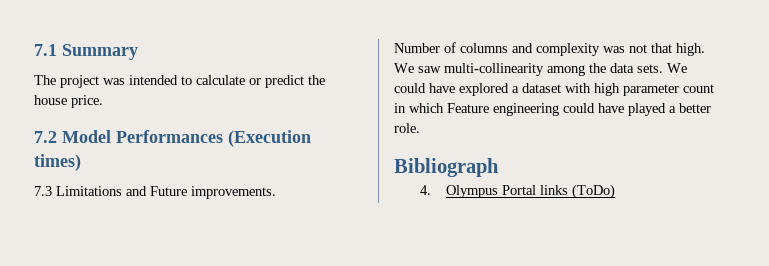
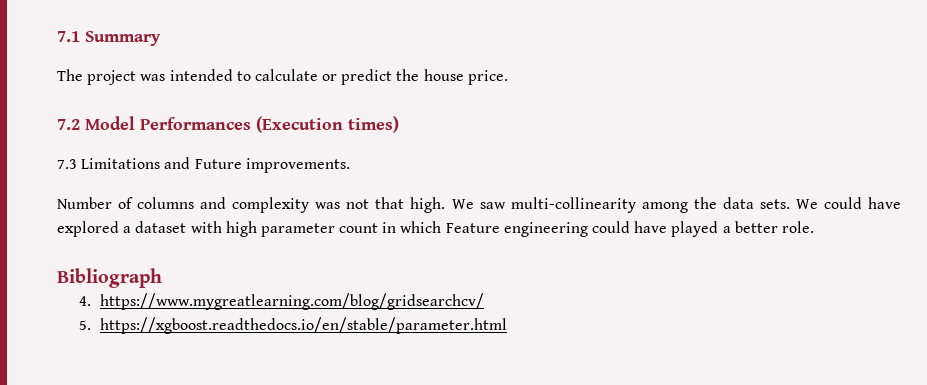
[446,184,616,199] Olympus Portal links (ToDo) -> [100,293,485,310] [78,317,508,334] https://www.mygreatlearning.com/blog/gridsearchcv/ // 5. https://xgboost.readthedocs.io/en/stable/parameter.html

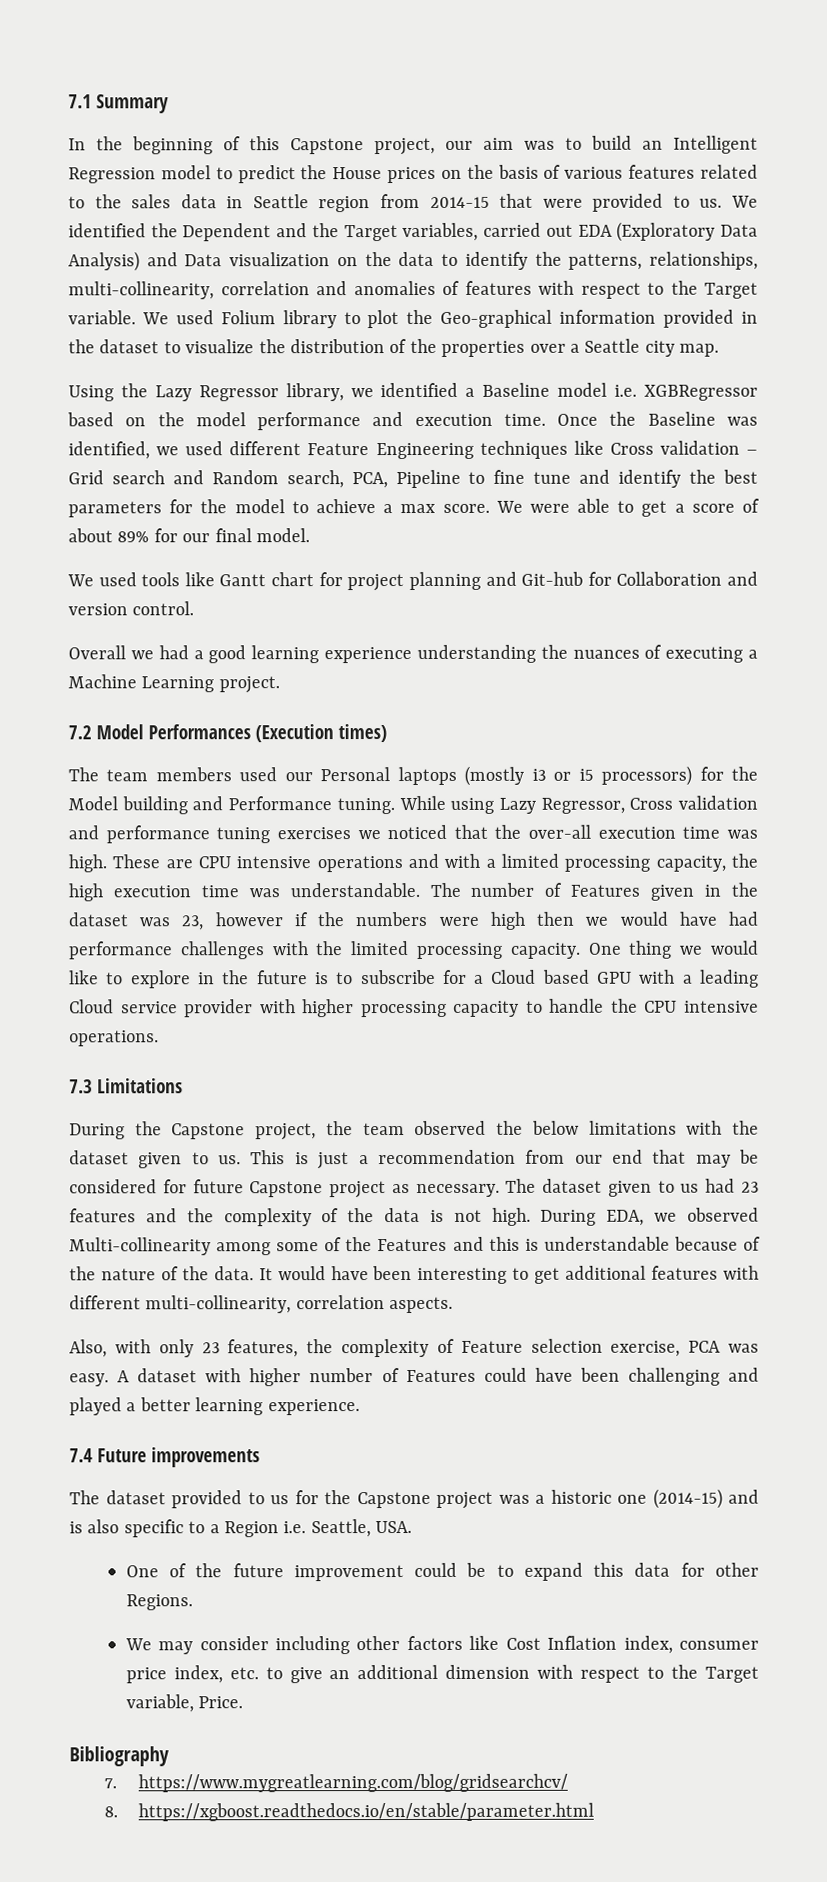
[57,69,508,85] The project was intended to calculate or predict the house price. -> [68,135,758,156] [68,164,758,184] [68,193,758,213] [68,221,759,242] [68,251,759,272] [68,280,758,300] [68,309,758,329] [68,338,720,357] [68,382,758,402] [67,411,758,431] [68,440,759,460] [68,469,758,489] [68,498,760,518] [68,528,310,543] [67,571,758,592] [68,601,195,616] [68,644,758,664] [68,674,280,694] In the beginning of this Capstone project, our aim was to build an Intelligent Regression model to predict the House prices on the basis of various features related to the sales data in Seattle region from 2014-15 that were provided to us. We identified the Dependent and the Target variables, carried out EDA (Exploratory Data Analysis) and Data visualization on the data to identify the patterns, relationships, multi-collinearity, correlation and anomalies of features with respect to the Target variable. We used Folium library to plot the Geo-graphical information provided in the dataset to visualize the distribution of the properties over a Seattle city map. // Using the Lazy Regressor library, we identified a Baseline model i.e. XGBRegressor based on the model performance and execution time. Once the Baseline was identified, we used different Feature Engineering techniques like Cross validation – Grid search and Random search, PCA, Pipeline to fine tune and identify the best parameters for the model to achieve a max score. We were able to get a score of about 89% for our final model. // We used tools like Gantt chart for project planning and Git-hub for Collaboration and version control. // Overall we had a good learning experience understanding the nuances of executing a Machine Learning project.
[57,157,350,173] [57,197,901,213] [57,221,814,237] [57,268,162,288] [78,296,91,306] 7.3 Limitations and Future improvements. // Number of columns and complexity was not that high. We saw multi-collinearity among the data sets. We could have explored a dataset with high parameter count in which Feature engineering could have played a better role. // Bibliograph // 4. -> [68,765,758,786] [68,795,758,815] [68,824,758,844] [68,853,758,873] [68,882,758,902] [68,911,758,931] [69,940,759,960] [69,969,759,989] [69,998,759,1018] [69,1030,159,1047] [69,1078,183,1094] [69,1120,760,1141] [69,1149,759,1170] [69,1178,759,1199] [69,1207,759,1227] [69,1236,762,1256] [69,1265,759,1284] [69,1295,454,1314] [69,1338,759,1358] [69,1367,759,1387] [69,1397,360,1416] [69,1447,260,1468] [69,1488,759,1509] [69,1519,413,1538] [125,1562,759,1582] [125,1594,193,1611] [124,1635,759,1655] [125,1664,760,1684] [125,1694,244,1713] [69,1746,169,1767] [103,1778,117,1789] The team members used our Personal laptops (mostly i3 or i5 processors) for the Model building and Performance tuning. While using Lazy Regressor, Cross validation and performance tuning exercises we noticed that the over-all execution time was high. These are CPU intensive operations and with a limited processing capacity, the high execution time was understandable. The number of Features given in the dataset was 23, however if the numbers were high then we would have had performance challenges with the limited processing capacity. One thing we would like to explore in the future is to subscribe for a Cloud based GPU with a leading Cloud service provider with higher processing capacity to handle the CPU intensive operations. // 7.3 Limitations // During the Capstone project, the team observed the below limitations with the dataset given to us. This is just a recommendation from our end that may be considered for future Capstone project as necessary. The dataset given to us had 23 features and the complexity of the data is not high. During EDA, we observed Multi-collinearity among some of the Features and this is understandable because of the nature of the data. It would have been interesting to get additional features with different multi-collinearity, correlation aspects. // Also, with only 23 features, the complexity of Feature selection exercise, PCA was easy. A dataset with higher number of Features could have been challenging and played a better learning experience. // 7.4 Future improvements // The dataset provided to us for the Capstone project was a historic one (2014-15) and is also specific to a Region i.e. Seattle, USA. // One of the future improvement could be to expand this data for other Regions. // We may consider including other factors like Cost Inflation index, consumer price index, etc. to give an additional dimension with respect to the Target variable, Price. // Bibliography // 7.
[78,320,91,330] 5. -> [103,1806,118,1818] 8.

